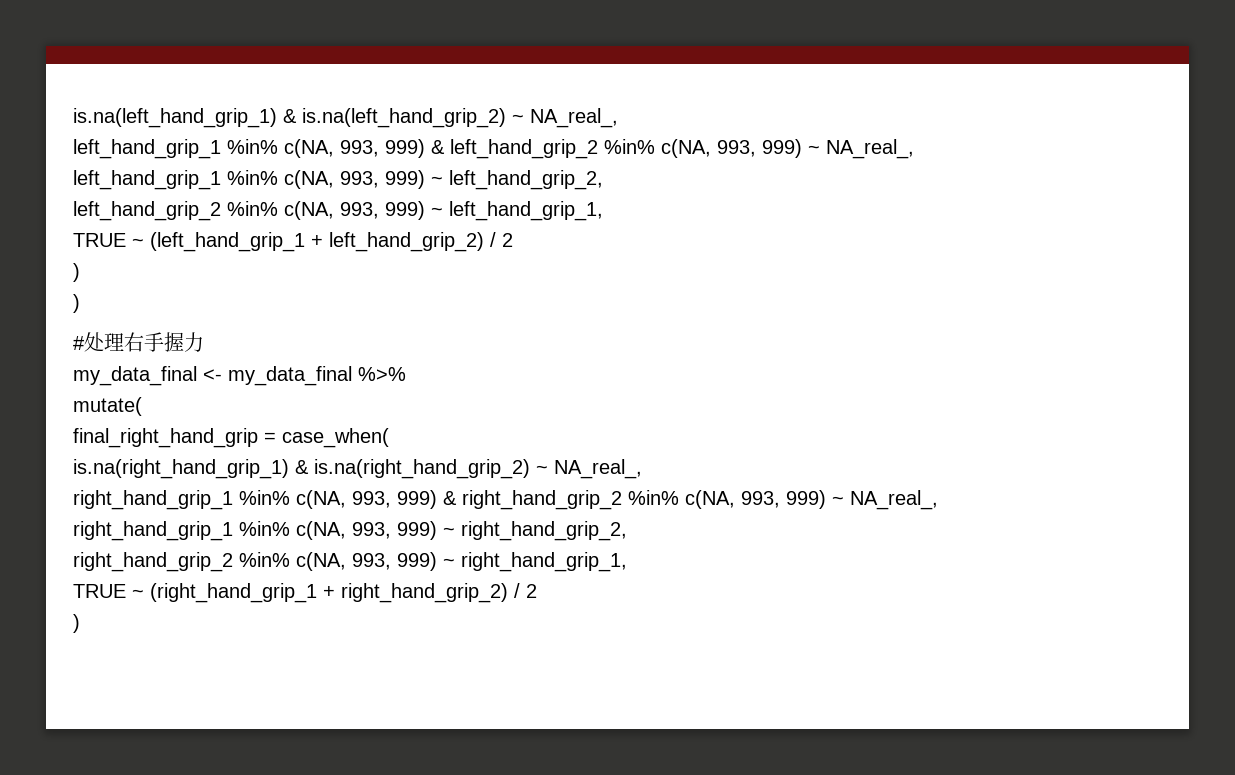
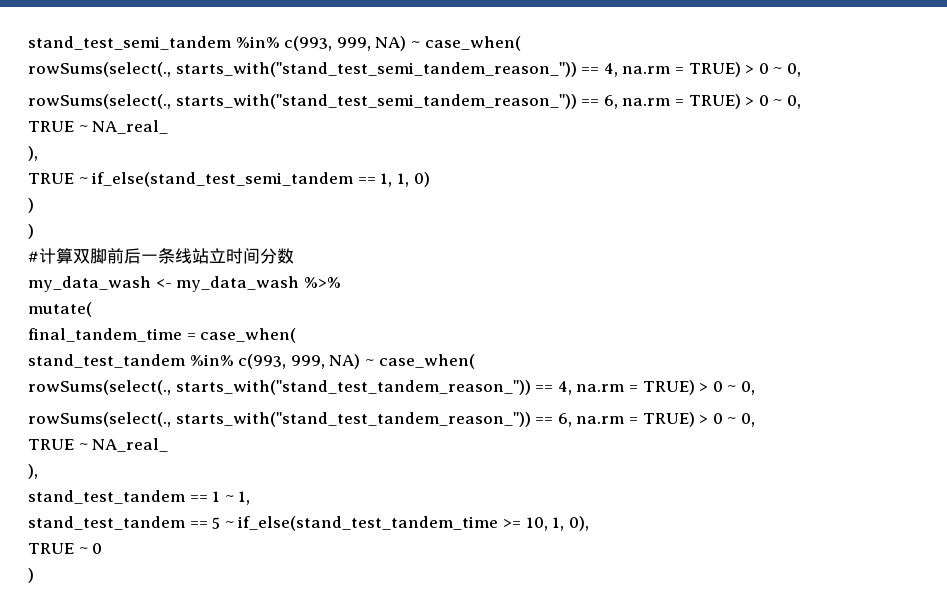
[73,108,618,128] [73,139,914,159] [73,170,603,190] [73,201,603,221] [73,232,513,252] [73,263,80,282] [73,294,80,313] [73,332,204,352] [73,366,352,386] is.na(left_hand_grip_1) & is.na(left_hand_grip_2) ~ NA_real_, // left_hand_grip_1 %in% c(NA, 993, 999) & left_hand_grip_2 %in% c(NA, 993, 999) ~ NA_real_, // left_hand_grip_1 %in% c(NA, 993, 999) ~ left_hand_grip_2, // left_hand_grip_2 %in% c(NA, 993, 999) ~ left_hand_grip_1, // TRUE ~ (left_hand_grip_1 + left_hand_grip_2) / 2 // ) // ) // #处理右手握力 // my_data_final <- my_data_final -> [28,36,521,51] [28,62,801,77] [28,94,801,109] [28,120,169,134] [28,146,38,161] [28,172,430,187] [28,198,34,213] [28,224,34,239] [28,248,294,264] [28,276,300,292] stand_test_semi_tandem %in% c(993, 999, NA) ~ case_when( // rowSums(select(., starts_with("stand_test_semi_tandem_reason_")) == 4, na.rm = TRUE) > 0 ~ 0, // rowSums(select(., starts_with("stand_test_semi_tandem_reason_")) == 6, na.rm = TRUE) > 0 ~ 0, // TRUE ~ NA_real_ // ), // TRUE ~ if_else(stand_test_semi_tandem == 1, 1, 0) // ) // ) // #计算双脚前后一条线站立时间分数 // my_data_wash <- my_data_wash
[73,428,258,448] final_right_hand_grip -> [28,328,182,342] final_tandem_time
[73,459,642,479] [73,490,938,510] [73,521,627,541] [73,552,627,572] [73,583,537,603] is.na(right_hand_grip_1) & is.na(right_hand_grip_2) ~ NA_real_, // right_hand_grip_1 %in% c(NA, 993, 999) & right_hand_grip_2 %in% c(NA, 993, 999) ~ NA_real_, // right_hand_grip_1 %in% c(NA, 993, 999) ~ right_hand_grip_2, // right_hand_grip_2 %in% c(NA, 993, 999) ~ right_hand_grip_1, // TRUE ~ (right_hand_grip_1 + right_hand_grip_2) / 2 -> [28,354,475,369] [28,380,755,395] [28,412,755,427] [28,438,169,452] [28,464,38,479] [28,490,251,505] [28,516,589,531] [28,543,103,554] stand_test_tandem %in% c(993, 999, NA) ~ case_when( // rowSums(select(., starts_with("stand_test_tandem_reason_")) == 4, na.rm = TRUE) > 0 ~ 0, // rowSums(select(., starts_with("stand_test_tandem_reason_")) == 6, na.rm = TRUE) > 0 ~ 0, // TRUE ~ NA_real_ // ), // stand_test_tandem == 1 ~ 1, // stand_test_tandem == 5 ~ if_else(stand_test_tandem_time >= 10, 1, 0), // TRUE ~ 0

